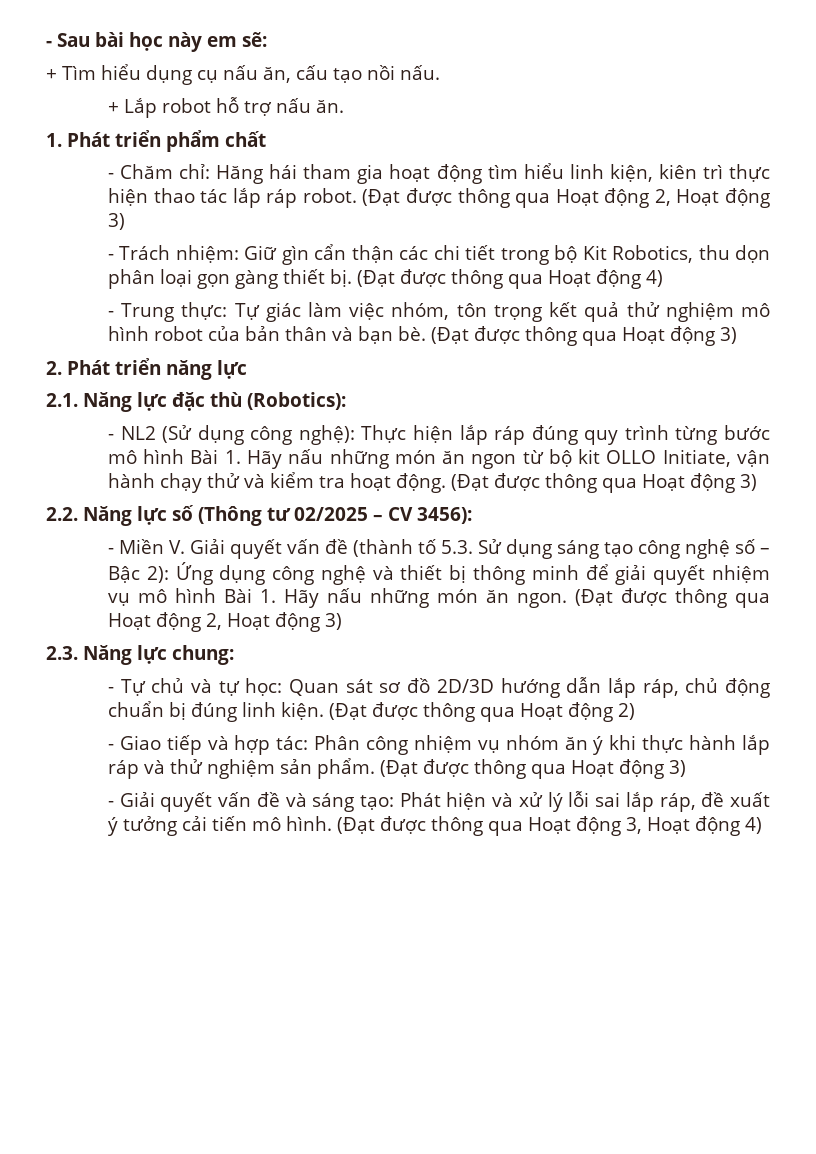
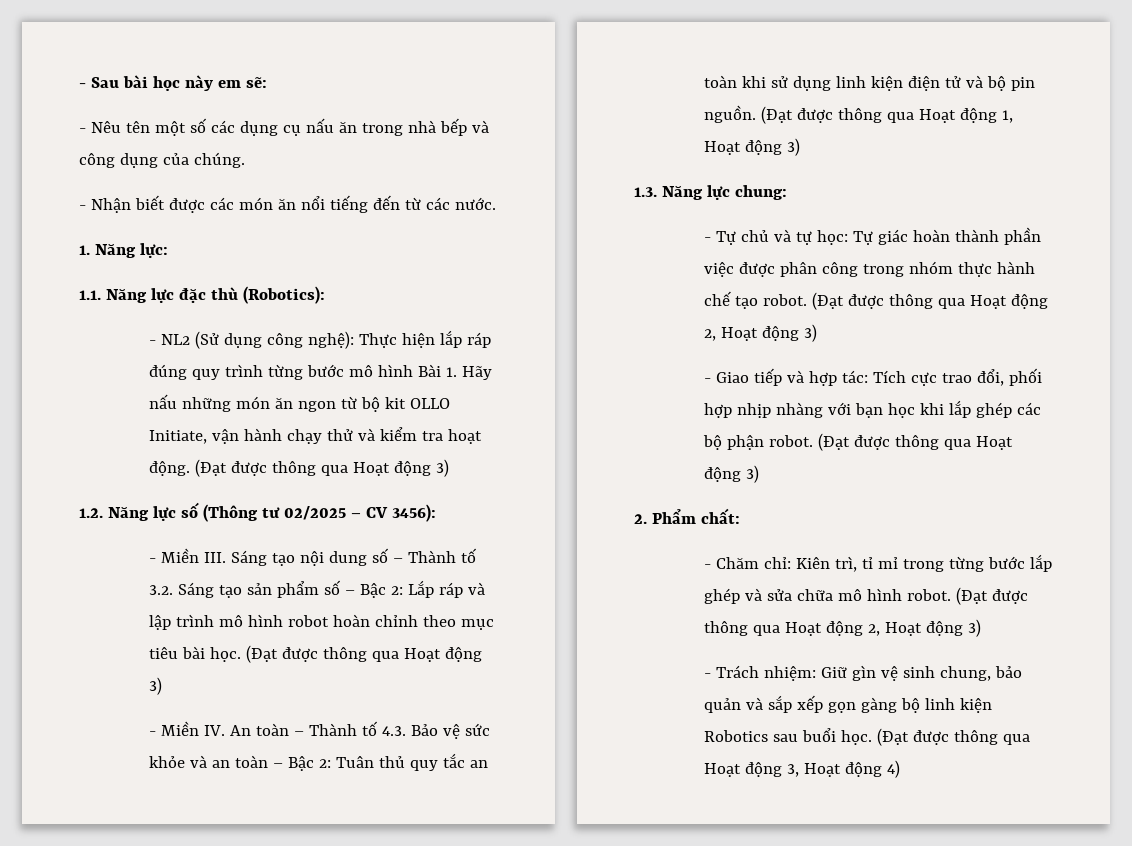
[46,64,440,85] [107,97,344,118] [46,130,266,152] [107,163,771,184] [107,188,770,208] [107,213,125,230] [107,244,771,265] [107,269,663,289] [107,302,771,322] [107,326,737,346] [46,358,247,380] [46,393,78,407] + Tìm hiểu dụng cụ nấu ăn, cấu tạo nồi nấu. // + Lắp robot hỗ trợ nấu ăn. // 1. Phát triển phẩm chất // - Chăm chỉ: Hăng hái tham gia hoạt động tìm hiểu linh kiện, kiên trì thực hiện thao tác lắp ráp robot. (Đạt được thông qua Hoạt động 2, Hoạt động 3) // - Trách nhiệm: Giữ gìn cẩn thận các chi tiết trong bộ Kit Robotics, thu dọn phân loại gọn gàng thiết bị. (Đạt được thông qua Hoạt động 4) // - Trung thực: Tự giác làm việc nhóm, tôn trọng kết quả thử nghiệm mô hình robot của bản thân và bạn bè. (Đạt được thông qua Hoạt động 3) // 2. Phát triển năng lực // 2.1. -> [79,118,489,136] [79,152,245,168] [79,195,496,213] [79,243,168,258] [79,290,101,300] - Nêu tên một số các dụng cụ nấu ăn trong nhà bếp và công dụng của chúng. // - Nhận biết được các món ăn nổi tiếng đến từ các nước. // 1. Năng lực: // 1.1.
[46,507,78,521] 2.2. -> [79,508,103,518] 1.2.
[168,539,771,559] [107,562,771,585] [107,588,567,608] V. Giải quyết vấn đề (thành tố 5.3. Sử dụng sáng tạo công nghệ số – Bậc 2): Ứng dụng công nghệ và thiết bị thông minh để giải quyết nhiệm vụ mô hình Bài 1. Hãy nấu những món ăn ngon. -> [203,548,477,566] [148,580,485,598] [148,614,494,630] [148,645,482,663] [148,677,162,695] [148,721,490,739] [148,753,488,771] [703,75,1035,91] [703,105,1013,124] [703,138,800,156] [634,185,787,200] [703,227,1041,245] [703,261,1035,277] [703,291,807,309] III. Sáng tạo nội dung số – Thành tố 3.2. Sáng tạo sản phẩm số – Bậc 2: Lắp ráp và lập trình mô hình robot hoàn chỉnh theo mục tiêu bài học. (Đạt được thông qua Hoạt động 3) // - Miền IV. An toàn – Thành tố 4.3. Bảo vệ sức khỏe và an toàn – Bậc 2: Tuân thủ quy tắc an toàn khi sử dụng linh kiện điện tử và bộ pin nguồn. (Đạt được thông qua Hoạt động 1, Hoạt động 3) // 1.3. Năng lực chung: // - Tự chủ và tự học: Tự giác hoàn thành phần việc được phân công trong nhóm thực hành chế tạo robot.
[46,645,234,665] [107,677,771,698] [107,701,635,722] // 2.3. Năng lực chung: // - Tự chủ và tự học: Quan sát sơ đồ 2D/3D hướng dẫn lắp ráp, chủ động chuẩn bị đúng linh kiện. (Đạt được thông qua Hoạt động 2) -> (817, 333) none
[314,735,771,755] [107,758,686,779] [107,791,771,812] [107,816,332,836] Phân công nhiệm vụ nhóm ăn ý khi thực hành lắp ráp và thử nghiệm sản phẩm. (Đạt được thông qua Hoạt động 3) // - Giải quyết vấn đề và sáng tạo: Phát hiện và xử lý lỗi sai lắp ráp, đề xuất ý tưởng cải tiến mô hình. -> [872,368,1042,386] [703,400,1041,418] [702,433,1013,451] [703,465,759,483] [634,508,740,524] [703,554,1052,572] [703,587,1028,605] [703,619,981,637] [703,665,1022,681] [703,695,992,713] [703,728,872,745] Tích cực trao đổi, phối hợp nhịp nhàng với bạn học khi lắp ghép các bộ phận robot. (Đạt được thông qua Hoạt động 3) // 2. Phẩm chất: // - Chăm chỉ: Kiên trì, tỉ mỉ trong từng bước lắp ghép và sửa chữa mô hình robot. (Đạt được thông qua Hoạt động 2, Hoạt động 3) // - Trách nhiệm: Giữ gìn vệ sinh chung, bảo quản và sắp xếp gọn gàng bộ linh kiện Robotics sau buổi học.

